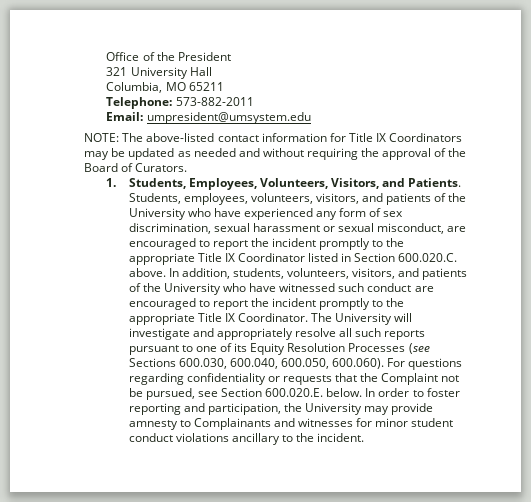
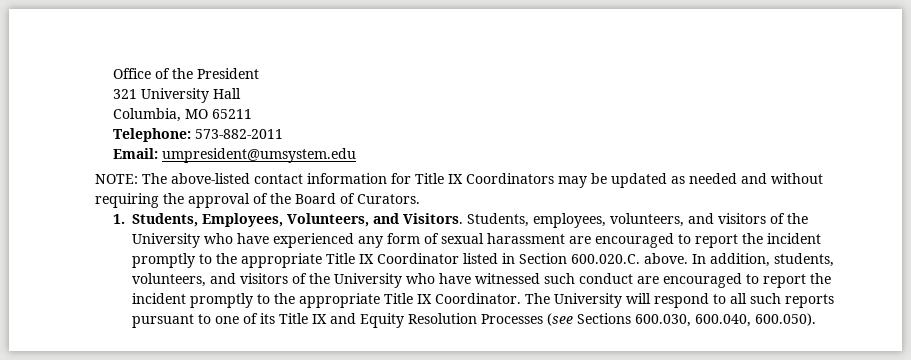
[331,178,462,189] [128,193,432,205] Visitors, and Patients. Students, employees, volunteers, visitors, and patients -> [373,213,767,228] and Visitors. Students, employees, volunteers, and visitors
[383,211,404,217] [128,223,445,234] sex discrimination, sexual harassment or sexual misconduct, -> [441,233,566,244] sexual harassment
[352,268,468,280] visitors, and patients -> [210,273,289,284] and visitors
[128,328,337,340] investigate and appropriately resolve -> [654,293,727,308] respond to
(248, 347) none -> [279,313,357,324] Title IX and
[281,358,463,370] [128,373,460,385] [128,388,460,400] [128,403,434,415] [128,418,454,430] [128,433,365,445] 600.050, 600.060). For questions regarding confidentiality or requests that the Complaint not be pursued, see Section 600.020.E. below. In order to foster reporting and participation, the University may provide amnesty to Complainants and witnesses for minor student conduct violations ancillary to the incident. -> [755,313,817,326] 600.050).

